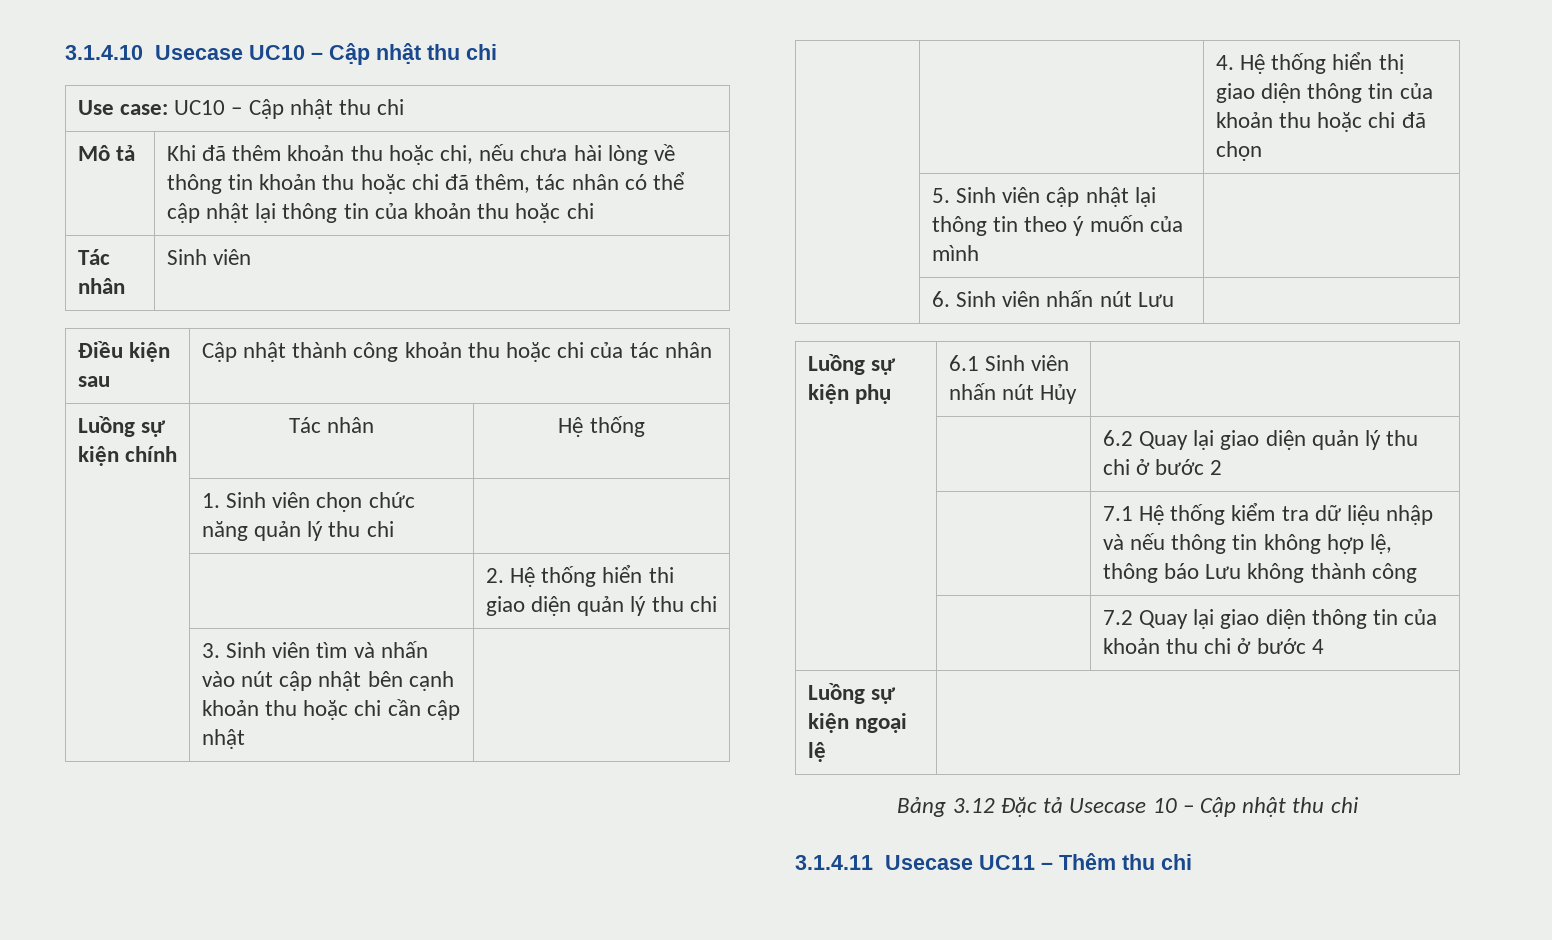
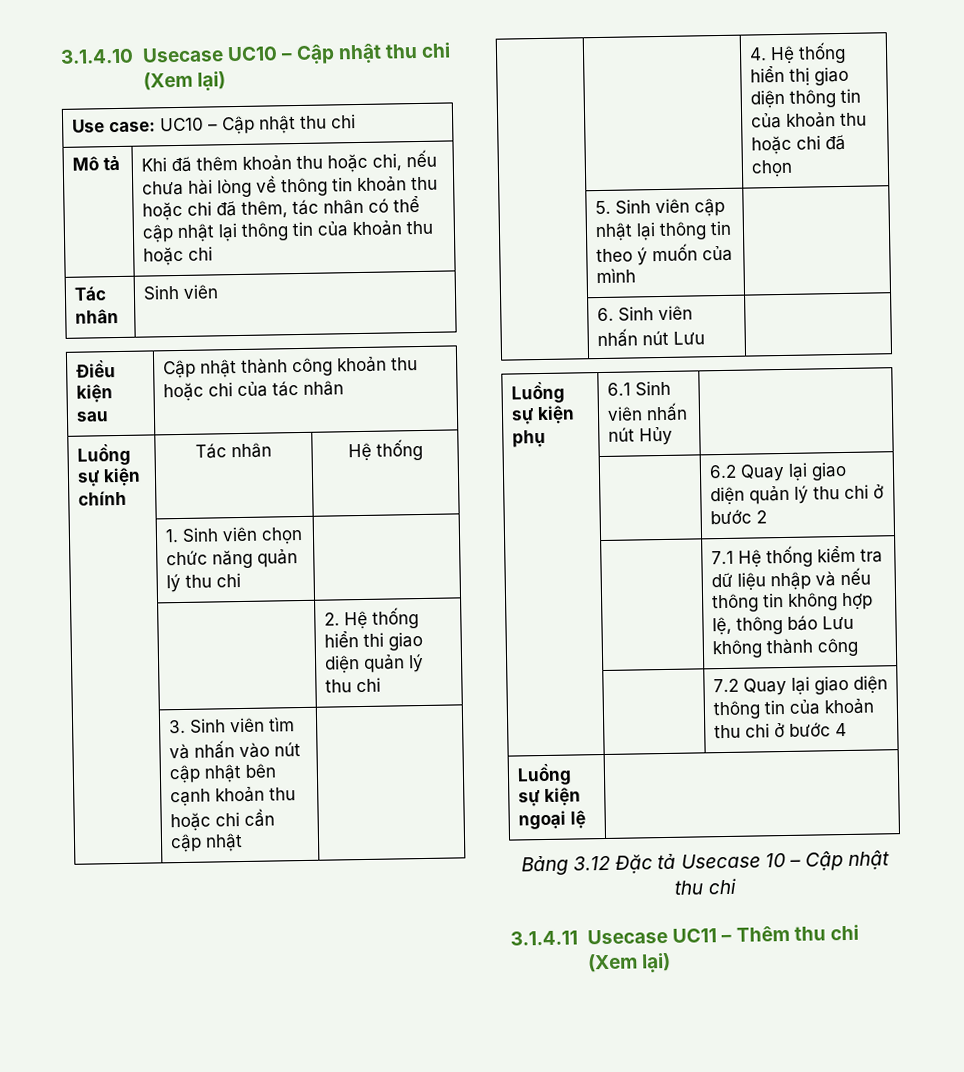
(497, 52) none -> [142,71,226,91] (Xem lại)
(1192, 862) none -> [586,952,671,973] (Xem lại)

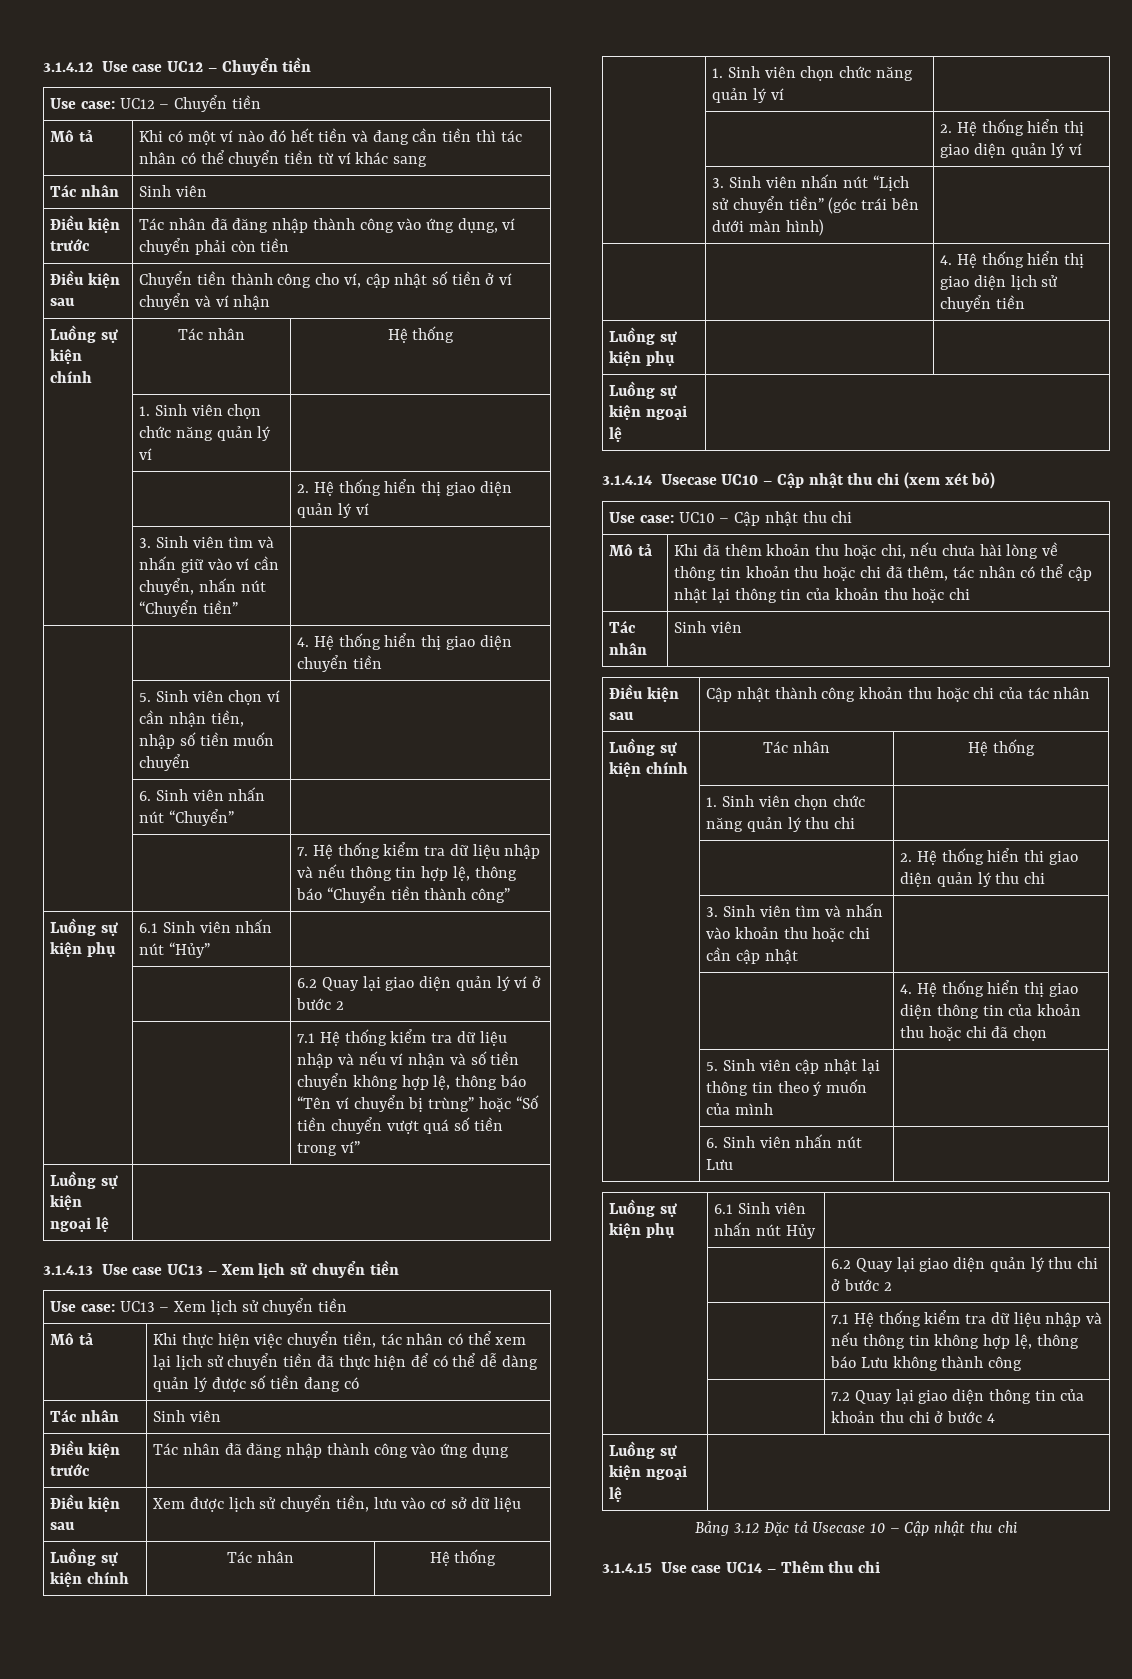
[60,48,134,64] 3.1.4.10 -> [43,57,312,75] [50,95,261,112] [50,130,93,142] [139,128,522,145] [139,150,427,167] [50,184,119,197] [139,185,207,197] [50,215,120,233] [50,238,90,251] [139,218,516,233] [139,238,290,255] [50,270,120,288] [50,298,76,306] [139,271,513,288] [139,293,271,310] [50,325,118,343] [50,349,83,364] [50,370,93,383] [178,328,245,340] [387,326,455,343] [139,404,262,419] [139,426,272,441] [139,448,153,460] [297,479,512,496] [297,503,369,518] [139,536,275,548] [139,556,280,573] [139,578,266,595] [139,600,238,617] [297,633,512,650] [297,655,382,672] [139,690,281,705] [139,710,244,727] [139,732,275,749] [139,754,191,771] [139,787,266,801] [139,809,234,826] [297,842,541,859] [297,864,517,881] [296,886,511,903] [50,918,118,936] [50,942,116,957] [139,919,273,933] [139,942,210,958] [297,976,541,991] [296,998,344,1010] [297,1029,507,1046] [297,1051,520,1068] [297,1073,526,1090] [297,1095,539,1112] [297,1117,503,1134] [297,1141,360,1156] [50,1171,118,1189] [50,1195,83,1210] [50,1217,109,1232] [43,1260,399,1278] [50,1298,347,1315] [50,1333,93,1345] [153,1331,527,1348] [153,1353,538,1370] [153,1375,359,1392] [50,1409,119,1422] [153,1410,221,1422] [50,1440,120,1458] [50,1463,90,1476] [153,1443,509,1458] [50,1494,120,1512] [50,1522,76,1530] [153,1495,522,1512] [50,1548,118,1566] [50,1571,129,1587] [227,1551,294,1563] [429,1549,497,1566] [712,66,913,81] [712,88,784,103] [940,119,1085,136] [940,143,1083,158] [712,174,909,191] [712,196,919,214] [712,219,824,236] [940,251,1085,268] [940,275,1059,290] [940,295,1025,312] [609,327,677,345] [609,351,675,366] [609,381,677,399] [609,405,687,420] [609,427,623,442] [602,475,653,485] 3.1.4.12 Use case UC12 – Chuyển tiền // Use case: UC12 – Chuyển tiền // Mô tả | Khi có một ví nào đó hết tiền và đang cần tiền thì tác nhân có thể chuyển tiền từ ví khác sang // Tác nhân | Sinh viên // Điều kiện trước | Tác nhân đã đăng nhập thành công vào ứng dụng, ví chuyển phải còn tiền // Điều kiện sau | Chuyển tiền thành công cho ví, cập nhật số tiền ở ví chuyển và ví nhận // Luồng sự kiện chính | Tác nhân | Hệ thống // | 1. Sinh viên chọn chức năng quản lý ví | // | | 2. Hệ thống hiển thị giao diện quản lý ví // | 3. Sinh viên tìm và nhấn giữ vào ví cần chuyển, nhấn nút “Chuyển tiền” | // | | 4. Hệ thống hiển thị giao diện chuyển tiền // | 5. Sinh viên chọn ví cần nhận tiền, nhập số tiền muốn chuyển | // | 6. Sinh viên nhấn nút “Chuyển” | // | | 7. Hệ thống kiểm tra dữ liệu nhập và nếu thông tin hợp lệ, thông báo “Chuyển tiền thành công” // Luồng sự kiện phụ | 6.1 Sinh viên nhấn nút “Hủy” | // | | 6.2 Quay lại giao diện quản lý ví ở bước 2 // | | 7.1 Hệ thống kiểm tra dữ liệu nhập và nếu ví nhận và số tiền chuyển không hợp lệ, thông báo “Tên ví chuyển bị trùng” hoặc “Số tiền chuyển vượt quá số tiền trong ví” // Luồng sự kiện ngoại lệ | // 3.1.4.13 Use case UC13 – Xem lịch sử chuyển tiền // Use case: UC13 – Xem lịch sử chuyển tiền // Mô tả | Khi thực hiện việc chuyển tiền, tác nhân có thể xem lại lịch sử chuyển tiền đã thực hiện để có thể dễ dàng quản lý được số tiền đang có // Tác nhân | Sinh viên // Điều kiện trước | Tác nhân đã đăng nhập thành công vào ứng dụng // Điều kiện sau | Xem được lịch sử chuyển tiền, lưu vào cơ sở dữ liệu // Luồng sự kiện chính | Tác nhân | Hệ thống // | 1. Sinh viên chọn chức năng quản lý ví | // | | 2. Hệ thống hiển thị giao diện quản lý ví // | 3. Sinh viên nhấn nút “Lịch sử chuyển tiền” (góc trái bên dưới màn hình) | // | | 4. Hệ thống hiển thị giao diện lịch sử chuyển tiền // Luồng sự kiện phụ | | // Luồng sự kiện ngoại lệ | // 3.1.4.14
[142,71,226,91] (Xem lại) -> [903,472,996,489] (xem xét bỏ)
[273,742,301,757] [168,763,276,784] [169,788,211,807] nút cập nhật bên cạnh -> (731, 933) none
[510,928,717,946] 3.1.4.11 Usecase UC11 -> [602,1562,764,1573] 3.1.4.15 Use case UC14
[586,952,671,973] (Xem lại) -> (881, 1567) none

